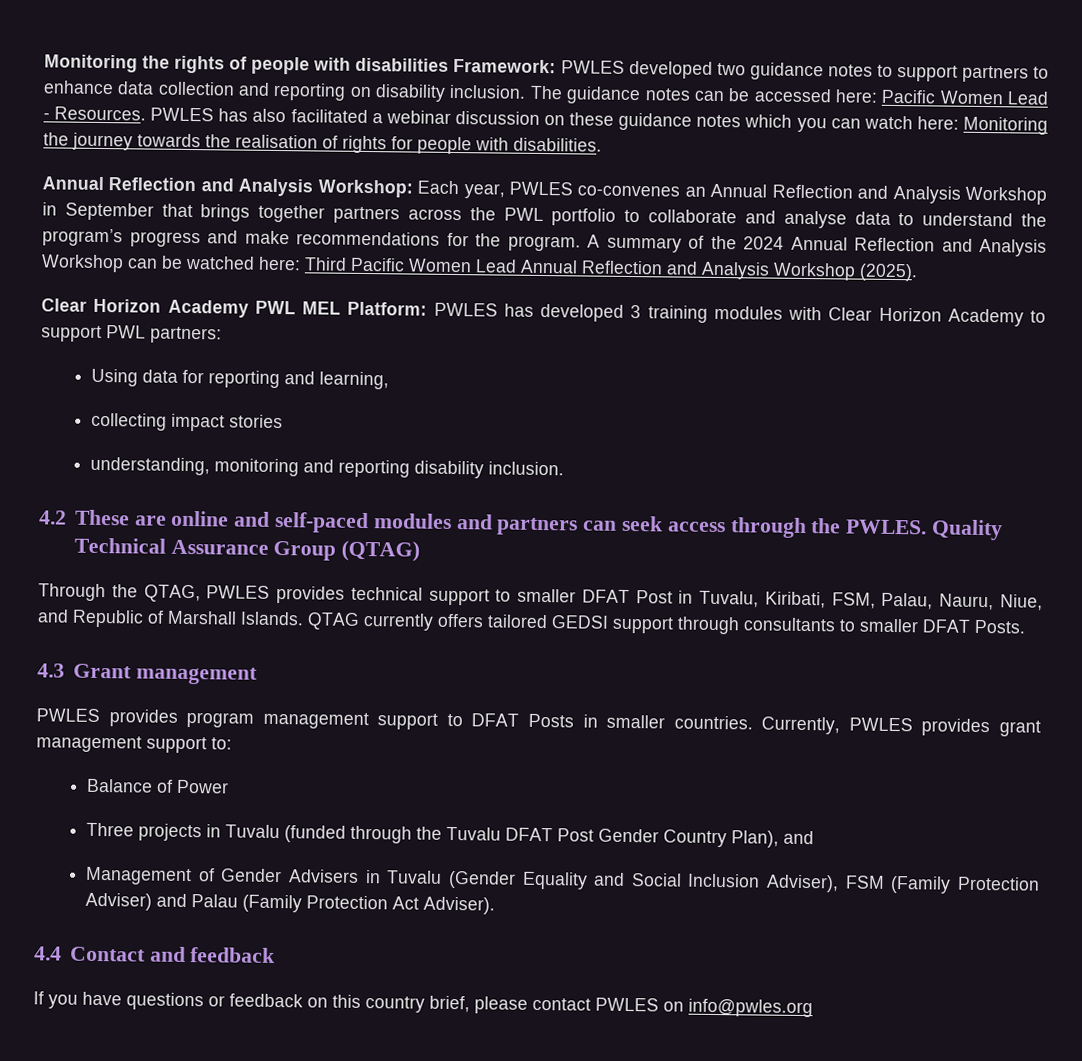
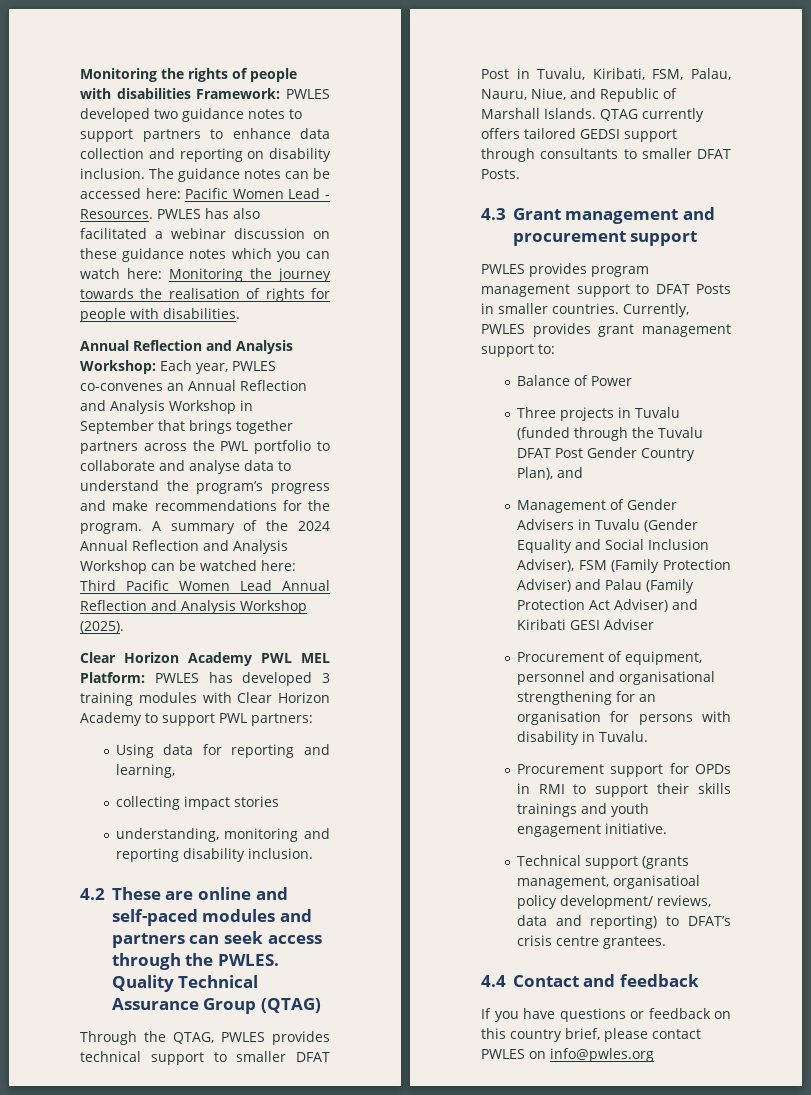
(258, 675) none -> [682,207,715,220] [512,231,698,246] and procurement support
[423,896,496,915] Adviser). -> [613,599,698,612] [516,619,654,630] [516,651,702,665] [516,671,715,685] [516,691,656,705] [516,711,731,725] [516,731,648,745] [516,763,731,777] [516,783,731,797] [516,803,649,817] [516,823,667,837] [516,855,689,869] [516,875,700,889] [516,895,711,909] [516,915,732,929] [516,935,666,949] Adviser) and Kiribati GESI Adviser // Procurement of equipment, personnel and organisational strengthening for an organisation for persons with disability in Tuvalu. // Procurement support for OPDs in RMI to support their skills trainings and youth engagement initiative. // Technical support (grants management, organisatioal policy development/ reviews, data and reporting) to DFAT’s crisis centre grantees.

